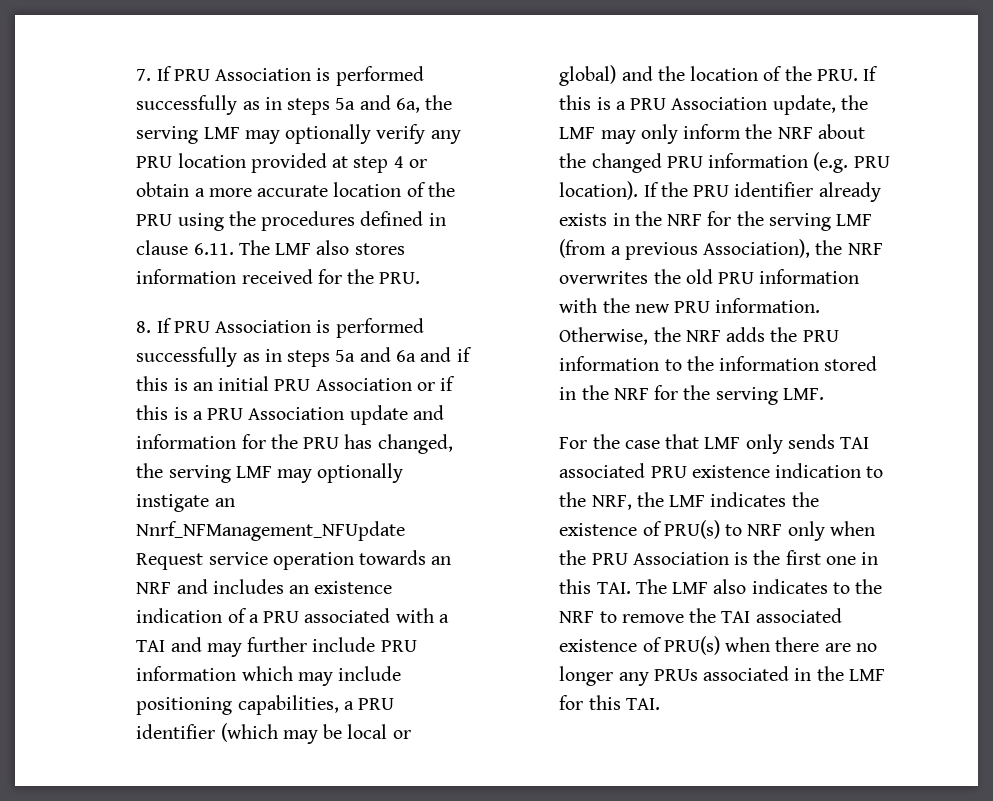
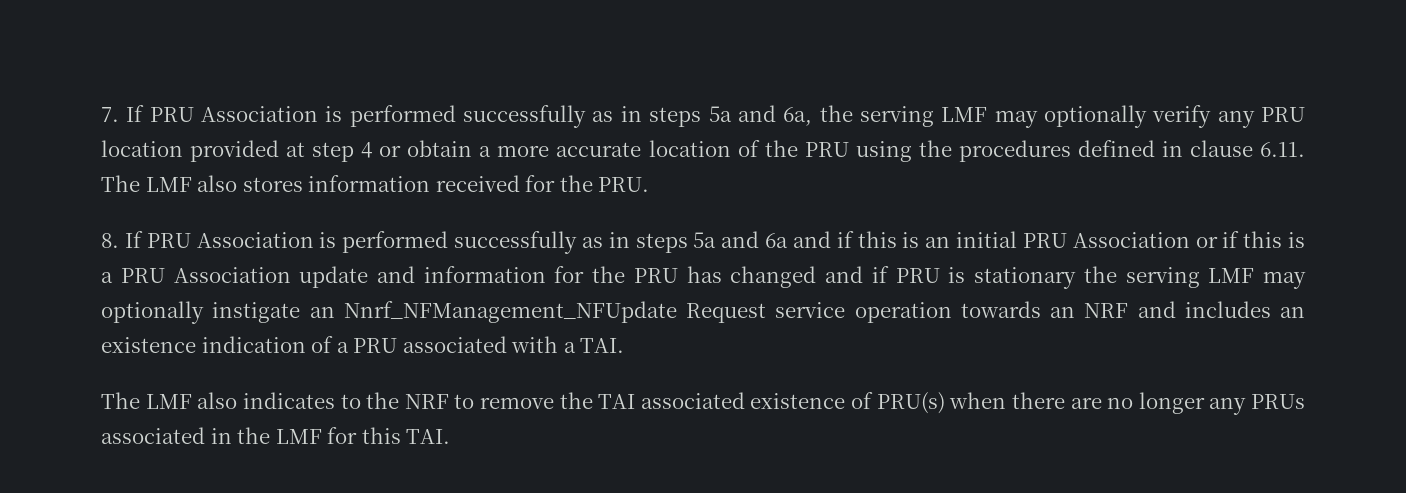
[377,434,453,454] changed, -> [730,266,1077,289] changed and if PRU is stationary
[136,637,417,657] [136,666,402,686] [136,695,395,715] [136,723,411,744] [559,65,879,86] [559,95,868,115] [559,124,865,144] [559,152,890,173] [559,181,881,202] [559,211,873,231] [559,239,883,260] [559,269,860,284] [559,298,821,313] [559,327,839,345] [559,356,878,371] [559,385,824,405] [559,434,870,454] [559,463,884,478] [559,492,819,510] [559,520,875,541] [559,550,879,565] [559,579,631,594] TAI and may further include PRU information which may include positioning capabilities, a PRU identifier (which may be local or global) and the location of the PRU. If this is a PRU Association update, the LMF may only inform the NRF about the changed PRU information (e.g. PRU location). If the PRU identifier already exists in the NRF for the serving LMF (from a previous Association), the NRF overwrites the old PRU information with the new PRU information. Otherwise, the NRF adds the PRU information to the information stored in the NRF for the serving LMF. // For the case that LMF only sends TAI associated PRU existence indication to the NRF, the LMF indicates the existence of PRU(s) to NRF only when the PRU Association is the first one in this TAI. -> [580,338,625,353] TAI. //

